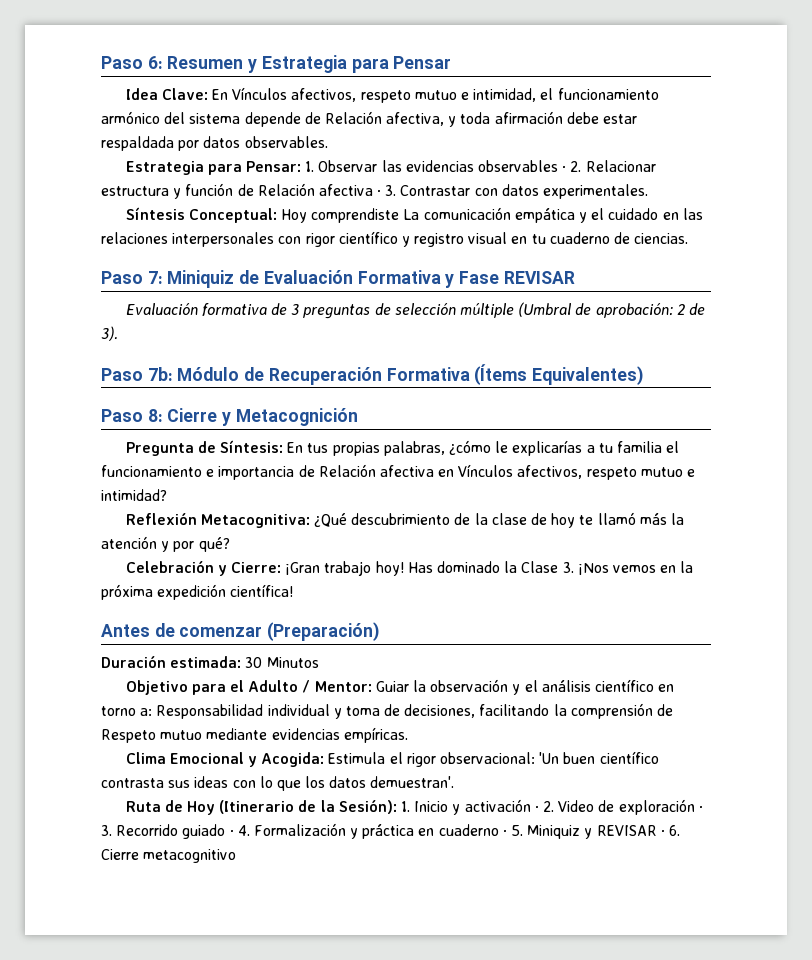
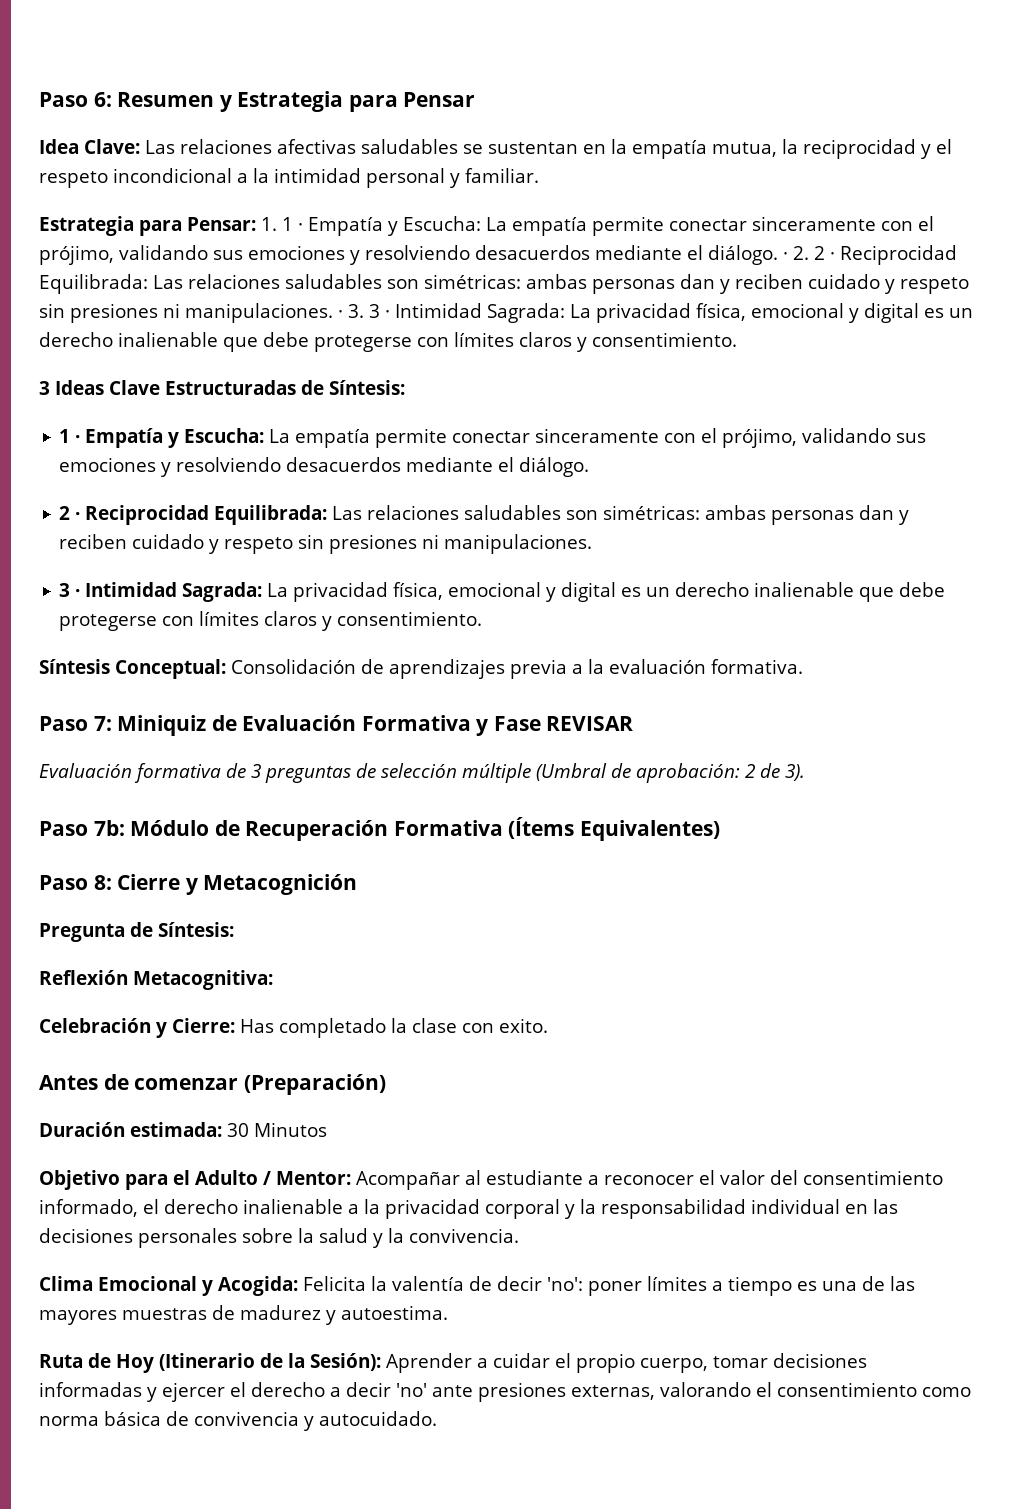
[212,87,659,103] [101,111,638,127] [101,136,328,151] [125,160,656,175] [101,183,649,199] [125,207,703,223] [101,231,689,247] En Vínculos afectivos, respeto mutuo e intimidad, el funcionamiento armónico del sistema depende de Relación afectiva, y toda afirmación debe estar respaldada por datos observables. // Estrategia para Pensar: 1. Observar las evidencias observables · 2. Relacionar estructura y función de Relación afectiva · 3. Contrastar con datos experimentales. // Síntesis Conceptual: Hoy comprendiste La comunicación empática y el cuidado en las relaciones interpersonales con rigor científico y registro visual en tu cuaderno de ciencias. -> [145,139,952,159] [39,168,539,188] [39,216,934,236] [39,245,957,265] [39,274,969,294] [39,303,973,323] [39,332,737,352] [39,380,405,395] [59,428,927,448] [59,457,590,477] [59,505,910,525] [59,534,593,554] [59,582,946,602] [59,611,483,631] [39,659,803,679] Las relaciones afectivas saludables se sustentan en la empatía mutua, la reciprocidad y el respeto incondicional a la intimidad personal y familiar. // Estrategia para Pensar: 1. 1 · Empatía y Escucha: La empatía permite conectar sinceramente con el prójimo, validando sus emociones y resolviendo desacuerdos mediante el diálogo. · 2. 2 · Reciprocidad Equilibrada: Las relaciones saludables son simétricas: ambas personas dan y reciben cuidado y respeto sin presiones ni manipulaciones. · 3. 3 · Intimidad Sagrada: La privacidad física, emocional y digital es un derecho inalienable que debe protegerse con límites claros y consentimiento. // 3 Ideas Clave Estructuradas de Síntesis: // 1 · Empatía y Escucha: La empatía permite conectar sinceramente con el prójimo, validando sus emociones y resolviendo desacuerdos mediante el diálogo. // 2 · Reciprocidad Equilibrada: Las relaciones saludables son simétricas: ambas personas dan y reciben cuidado y respeto sin presiones ni manipulaciones. // 3 · Intimidad Sagrada: La privacidad física, emocional y digital es un derecho inalienable que debe protegerse con límites claros y consentimiento. // Síntesis Conceptual: Consolidación de aprendizajes previa a la evaluación formativa.
[287,440,680,456] [101,464,696,480] [101,489,167,501] [125,512,684,528] [101,536,230,552] [125,561,694,576] [101,584,294,600] En tus propias palabras, ¿cómo le explicarías a tu familia el funcionamiento e importancia de Relación afectiva en Vínculos afectivos, respeto mutuo e intimidad? // Reflexión Metacognitiva: ¿Qué descubrimiento de la clase de hoy te llamó más la atención y por qué? // Celebración y Cierre: ¡Gran trabajo hoy! Has dominado la Clase 3. ¡Nos vemos en la próxima expedición científica! -> [39,970,273,990] [39,1018,548,1038] // Reflexión Metacognitiva: // Celebración y Cierre: Has completado la clase con exito.
[375,679,675,695] [101,703,674,719] [101,727,408,743] [125,751,659,767] [101,776,455,791] Guiar la observación y el análisis científico en torno a: Responsabilidad individual y toma de decisiones, facilitando la comprensión de Respeto mutuo mediante evidencias empíricas. // Clima Emocional y Acogida: Estimula el rigor observacional: 'Un buen científico contrasta sus ideas con lo que los datos demuestran'. -> [356,1170,943,1190] [39,1199,898,1219] [39,1228,519,1248] [39,1276,915,1296] [39,1305,448,1325] Acompañar al estudiante a reconocer el valor del consentimiento informado, el derecho inalienable a la privacidad corporal y la responsabilidad individual en las decisiones personales sobre la salud y la convivencia. // Clima Emocional y Acogida: Felicita la valentía de decir 'no': poner límites a tiempo es una de las mayores muestras de madurez y autoestima.
[401,799,703,815] [101,823,680,839] [101,849,237,863] 1. Inicio y activación · 2. Video de exploración · 3. Recorrido guiado · 4. Formalización y práctica en cuaderno · 5. Miniquiz y REVISAR · 6. Cierre metacognitivo -> [386,1353,867,1373] [39,1382,971,1402] [39,1411,437,1431] Aprender a cuidar el propio cuerpo, tomar decisiones informadas y ejercer el derecho a decir 'no' ante presiones externas, valorando el consentimiento como norma básica de convivencia y autocuidado.

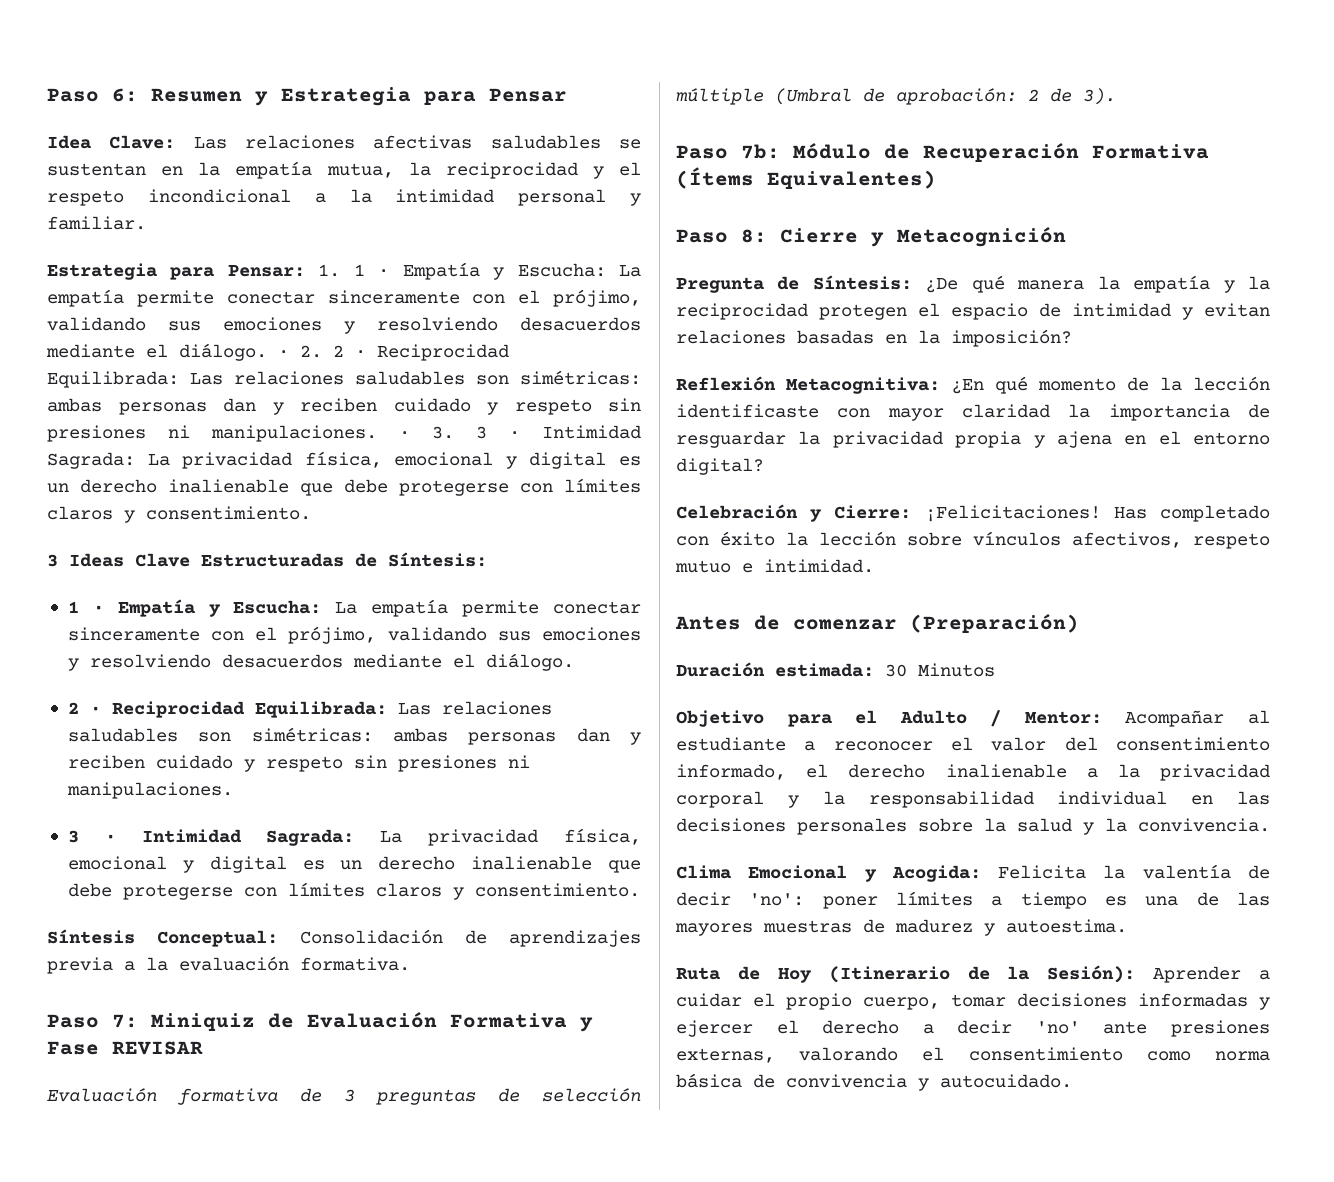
[39,970,273,990] // Reflexión Metacognitiva: -> [925,275,1270,293] [676,303,1270,320] [676,329,1072,347] [676,376,1270,394] [676,404,1270,421] [676,431,1270,448] [676,458,764,475] ¿De qué manera la empatía y la reciprocidad protegen el espacio de intimidad y evitan relaciones basadas en la imposición? // Reflexión Metacognitiva: ¿En qué momento de la lección identificaste con mayor claridad la importancia de resguardar la privacidad propia y ajena en el entorno digital?
(235, 1025) none -> [924,505,1101,522] ¡Felicitaciones!
[391,1018,548,1033] la clase con exito. -> [676,531,1270,549] [675,559,874,573] con éxito la lección sobre vínculos afectivos, respeto mutuo e intimidad.

